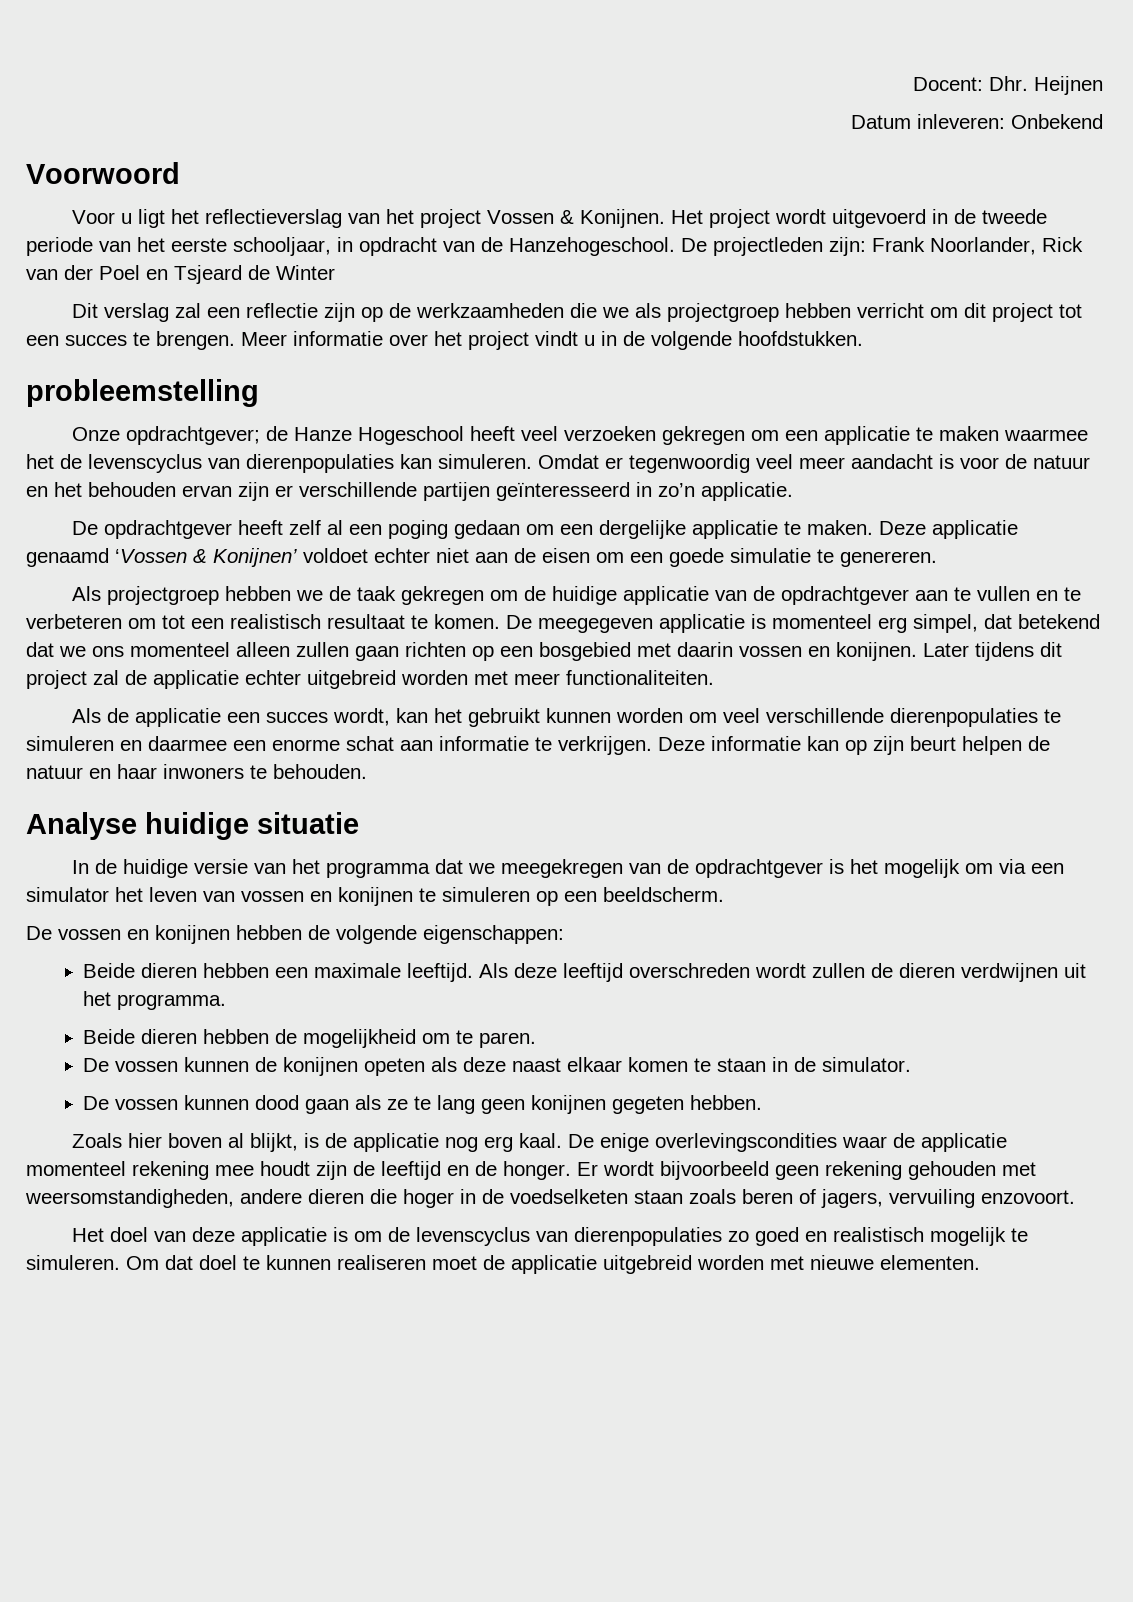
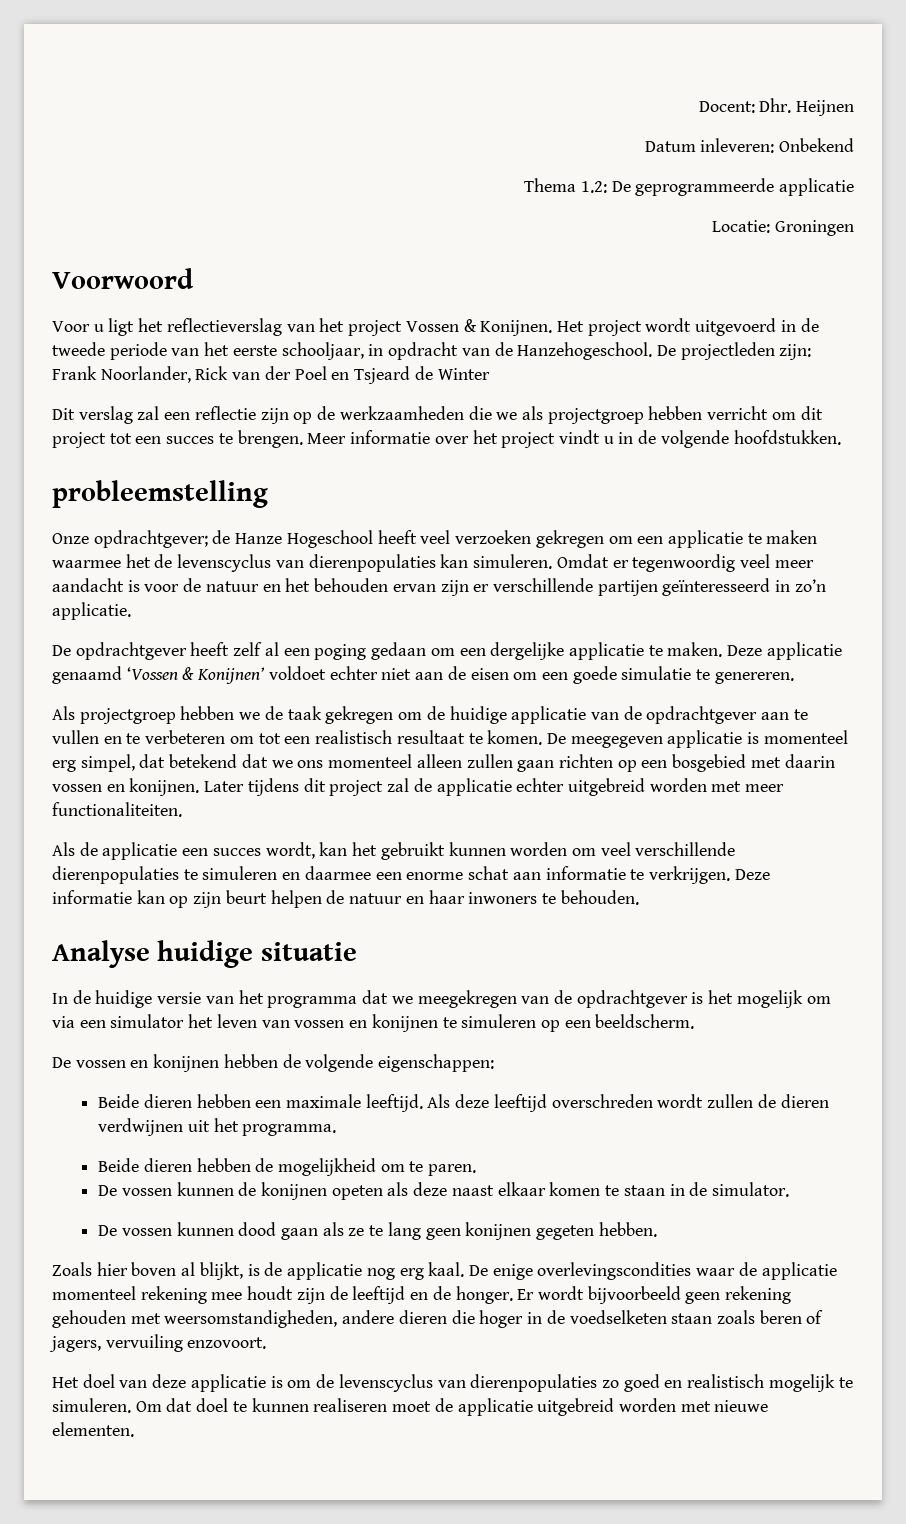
(1103, 121) none -> [524,178,855,196] [712,220,854,236] // Thema 1.2: De geprogrammeerde applicatie // Locatie: Groningen

